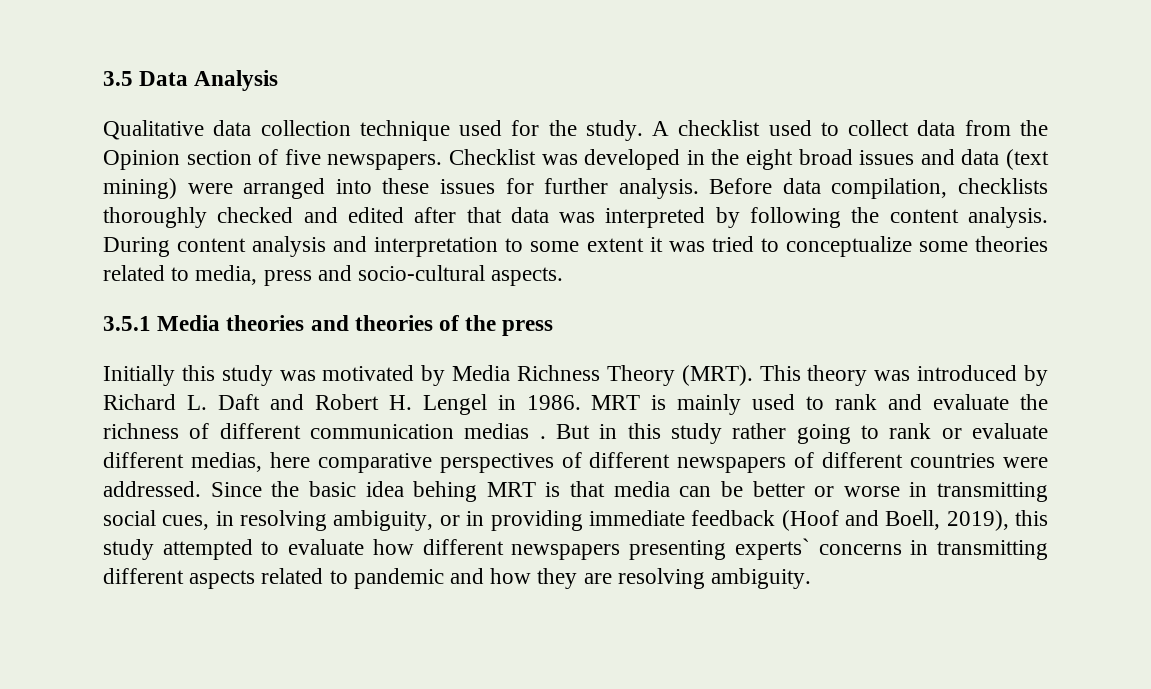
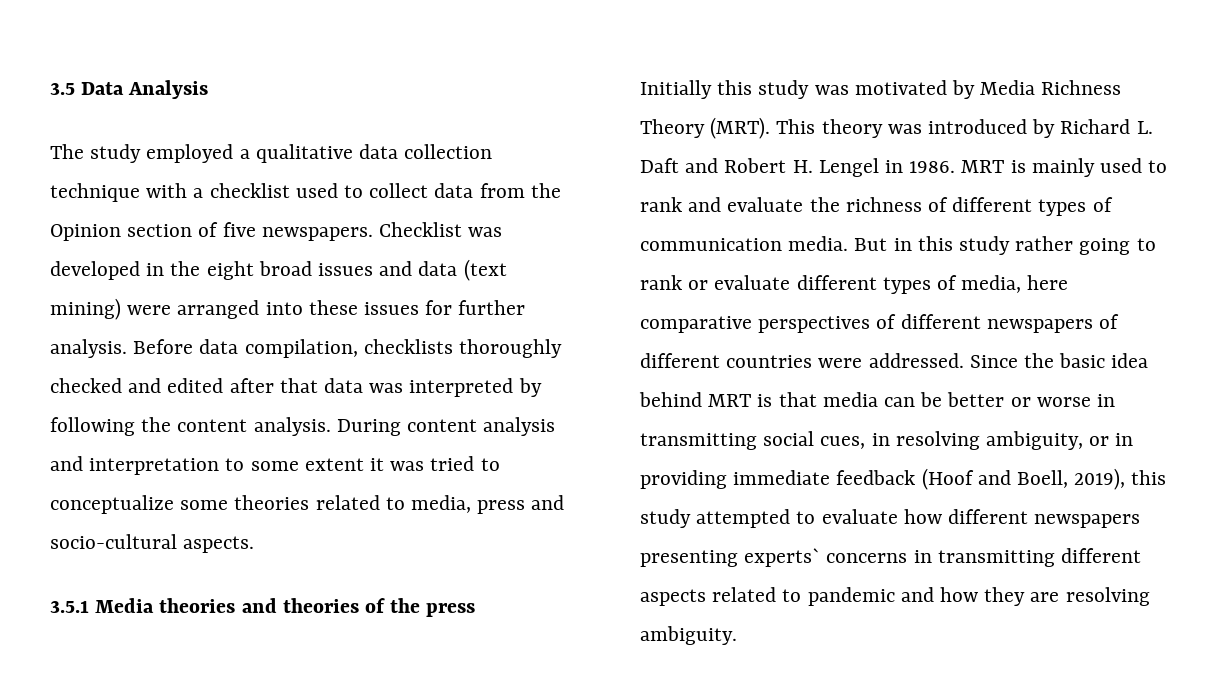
[103,120,670,141] Qualitative data collection technique used for the study. A -> [50,144,493,163] [50,183,204,202] The study employed a qualitative data collection technique with a
[310,423,546,439] communication medias . -> [1038,197,1113,216] [640,236,849,251] types of communication media.
[190,452,262,472] medias, -> [882,275,1022,294] types of media,
[413,481,478,502] behing -> [639,392,702,407] behind

